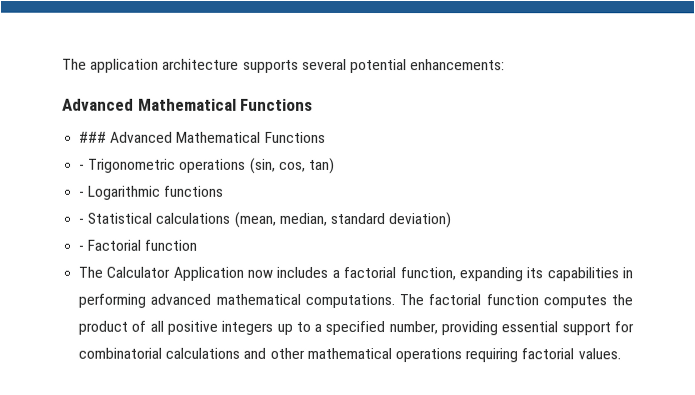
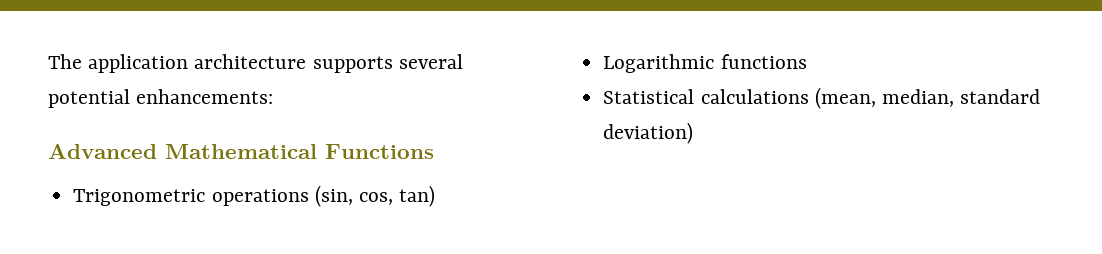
[79,131,326,143] [79,164,86,170] ### Advanced Mathematical Functions // - -> (434, 151) none
[79,191,86,197] - -> (436, 196) none
[78,218,85,224] - -> (807, 61) none
[78,239,198,251] [78,266,634,282] [78,293,633,309] [78,320,635,336] [78,347,621,363] // - Factorial function // The Calculator Application now includes a factorial function, expanding its capabilities in performing advanced mathematical computations. The factorial function computes the product of all positive integers up to a specified number, providing essential support for combinatorial calculations and other mathematical operations requiring factorial values. -> (694, 133) none

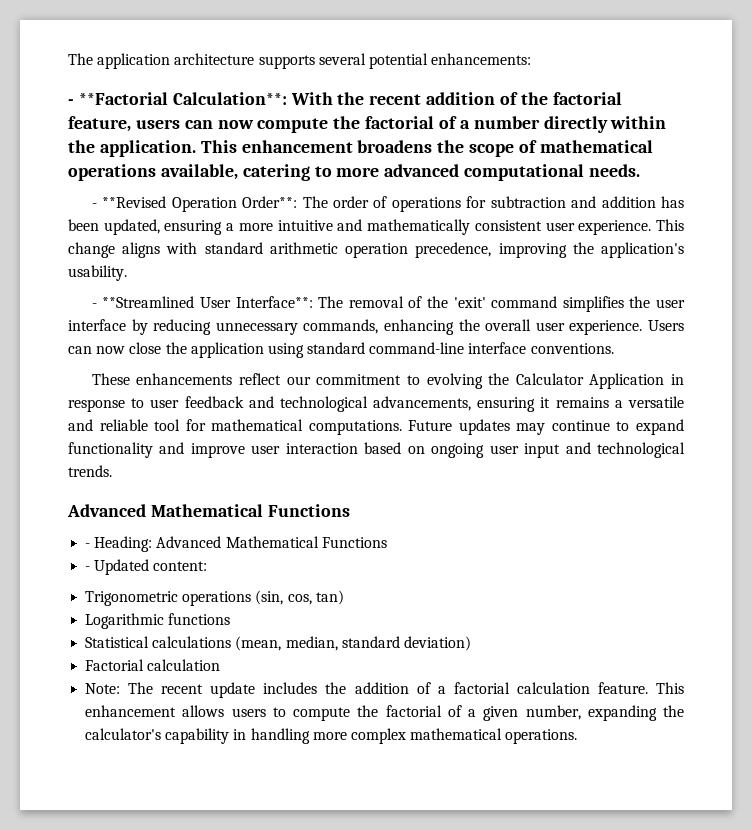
[48,144,434,159] Advanced Mathematical Functions -> [68,92,622,105] [68,116,667,133] [68,140,653,157] [68,164,641,181] [91,196,685,212] [68,219,685,235] [68,242,684,258] [68,265,127,281] [91,296,685,312] [68,319,685,335] [68,342,614,358] [91,373,684,389] [68,396,684,412] [68,419,684,435] [68,442,685,458] [68,465,112,477] [67,504,350,517] [85,536,387,552] [85,559,208,575] - **Factorial Calculation**: With the recent addition of the factorial feature, users can now compute the factorial of a number directly within the application. This enhancement broadens the scope of mathematical operations available, catering to more advanced computational needs. // - **Revised Operation Order**: The order of operations for subtraction and addition has been updated, ensuring a more intuitive and mathematically consistent user experience. This change aligns with standard arithmetic operation precedence, improving the application's usability. // - **Streamlined User Interface**: The removal of the 'exit' command simplifies the user interface by reducing unnecessary commands, enhancing the overall user experience. Users can now close the application using standard command-line interface conventions. // These enhancements reflect our commitment to evolving the Calculator Application in response to user feedback and technological advancements, ensuring it remains a versatile and reliable tool for mathematical computations. Future updates may continue to expand functionality and improve user interaction based on ongoing user input and technological trends. // Advanced Mathematical Functions // - Heading: Advanced Mathematical Functions // - Updated content:
(694, 133) none -> [85,659,221,671] [85,682,684,698] [85,705,684,721] [85,728,578,744] // Factorial calculation // Note: The recent update includes the addition of a factorial calculation feature. This enhancement allows users to compute the factorial of a given number, expanding the calculator's capability in handling more complex mathematical operations.

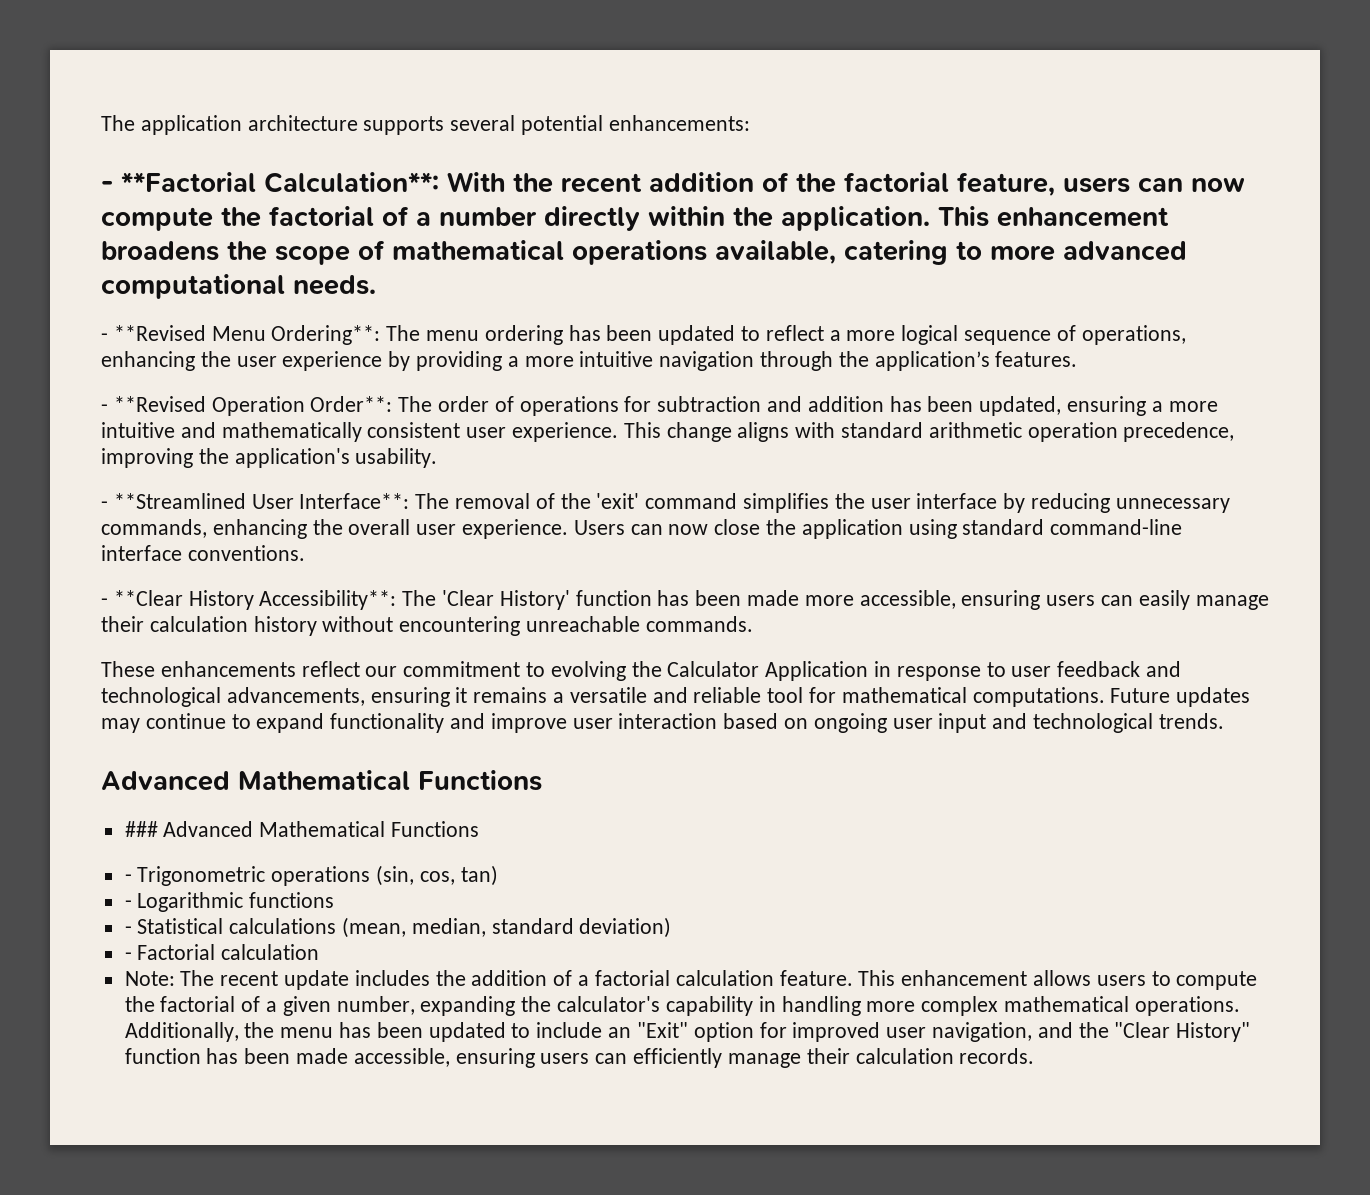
(641, 170) none -> [101,325,1186,345] [101,351,1078,371] // - **Revised Menu Ordering**: The menu ordering has been updated to reflect a more logical sequence of operations, enhancing the user experience by providing a more intuitive navigation through the application’s features.
(614, 348) none -> [101,590,1269,610] [101,616,753,636] // - **Clear History Accessibility**: The 'Clear History' function has been made more accessible, ensuring users can easily manage their calculation history without encountering unreachable commands.
[85,536,387,552] [85,559,208,575] - Heading: Advanced Mathematical Functions // - Updated content: // -> [124,821,480,837] [124,874,132,882] ### Advanced Mathematical Functions // -
(344, 597) none -> [124,900,132,908] -
(231, 619) none -> [124,926,132,934] -
(471, 643) none -> [124,952,132,960] -
(578, 736) none -> [124,1022,1251,1042] [124,1048,1035,1068] Additionally, the menu has been updated to include an "Exit" option for improved user navigation, and the "Clear History" function has been made accessible, ensuring users can efficiently manage their calculation records.

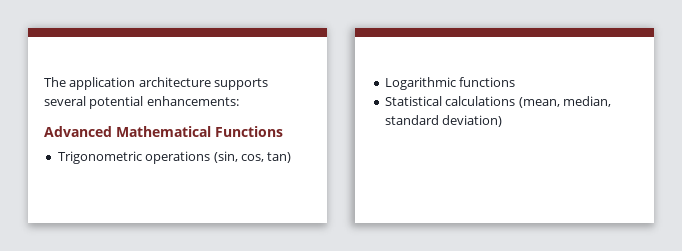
[101,172,1245,197] [101,206,1169,231] [101,240,1187,265] [101,274,376,299] [101,325,1186,345] [101,351,1078,371] [101,396,1218,416] [101,422,1235,442] [101,448,438,468] [101,493,1230,513] [101,519,1183,539] [101,545,305,561] [101,590,1269,610] [101,616,753,636] [101,661,1182,681] [101,687,1251,707] [101,713,1224,733] [101,770,542,791] [124,821,480,837] [124,874,132,882] - **Factorial Calculation**: With the recent addition of the factorial feature, users can now compute the factorial of a number directly within the application. This enhancement broadens the scope of mathematical operations available, catering to more advanced computational needs. // - **Revised Menu Ordering**: The menu ordering has been updated to reflect a more logical sequence of operations, enhancing the user experience by providing a more intuitive navigation through the application’s features. // - **Revised Operation Order**: The order of operations for subtraction and addition has been updated, ensuring a more intuitive and mathematically consistent user experience. This change aligns with standard arithmetic operation precedence, improving the application's usability. // - **Streamlined User Interface**: The removal of the 'exit' command simplifies the user interface by reducing unnecessary commands, enhancing the overall user experience. Users can now close the application using standard command-line interface conventions. // - **Clear History Accessibility**: The 'Clear History' function has been made more accessible, ensuring users can easily manage their calculation history without encountering unreachable commands. // These enhancements reflect our commitment to evolving the Calculator Application in response to user feedback and technological advancements, ensuring it remains a versatile and reliable tool for mathematical computations. Future updates may continue to expand functionality and improve user interaction based on ongoing user input and technological trends. // Advanced Mathematical Functions // ### Advanced Mathematical Functions // - -> [44,126,283,137] Advanced Mathematical Functions //
[124,900,132,908] - -> (292, 157) none
[124,926,132,934] - -> (516, 82) none
[124,944,320,960] [124,970,1258,990] [124,996,1240,1016] [124,1022,1251,1042] [124,1048,1035,1068] // - Factorial calculation // Note: The recent update includes the addition of a factorial calculation feature. This enhancement allows users to compute the factorial of a given number, expanding the calculator's capability in handling more complex mathematical operations. Additionally, the menu has been updated to include an "Exit" option for improved user navigation, and the "Clear History" function has been made accessible, ensuring users can efficiently manage their calculation records. -> (503, 121) none

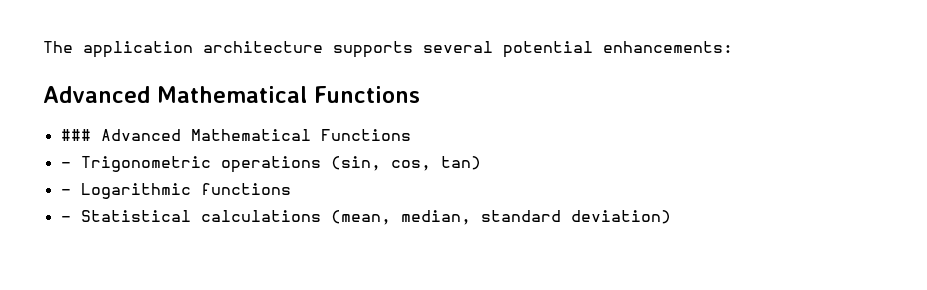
(283, 131) none -> [60,129,411,141] [60,162,71,168] ### Advanced Mathematical Functions // -
(292, 157) none -> [60,189,71,195] -
(516, 82) none -> [60,216,71,222] -

